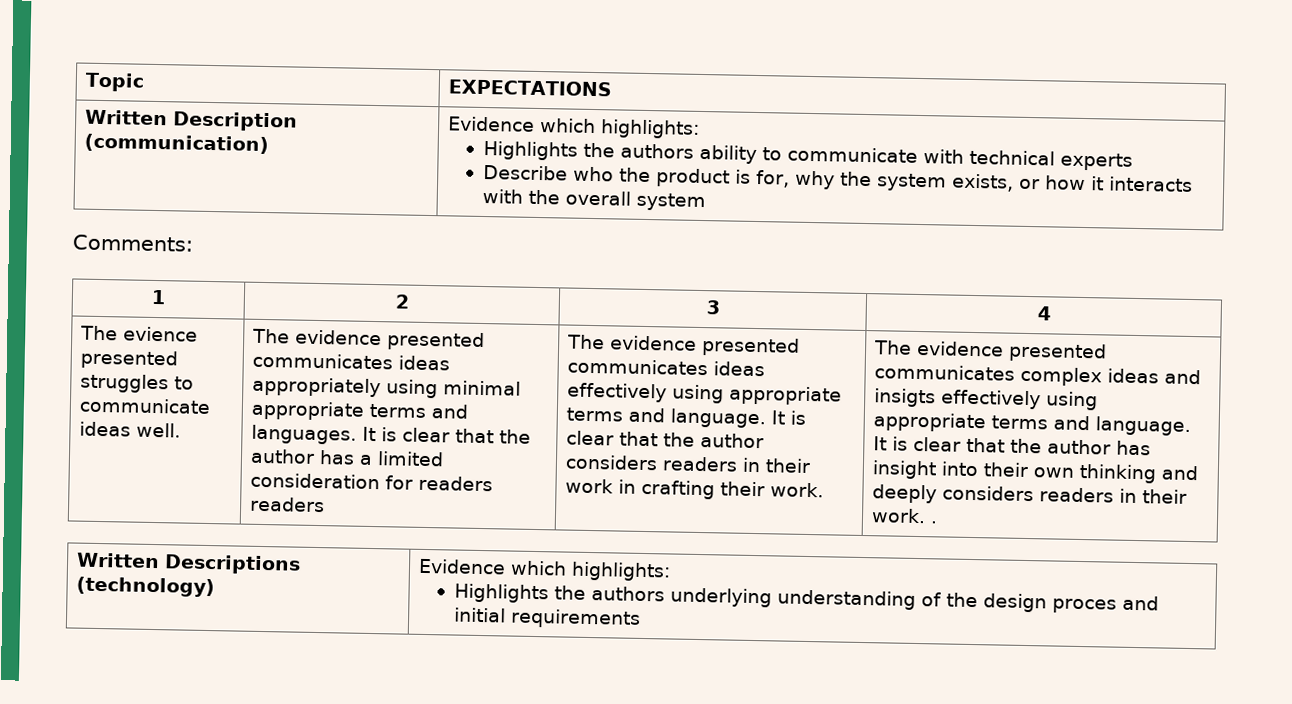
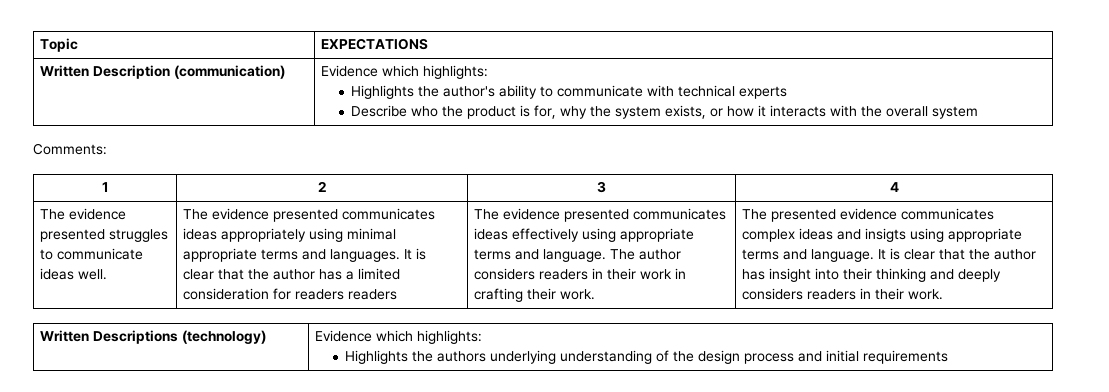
[619,143,694,159] authors -> [443,86,496,97] author's
[123,326,199,342] evience -> [69,208,127,220] evidence
[771,410,807,425] [566,430,696,447] It is clear that the -> [610,249,636,260] The
[916,340,1108,363] evidence presented -> [771,208,898,222] presented evidence
[941,389,1042,410] effectively -> (907, 235) none
[1033,467,1075,478] own -> (873, 274) none
[930,521,938,524] . -> (944, 294) none
[1051,598,1117,614] proces -> [744,353,795,364] process

